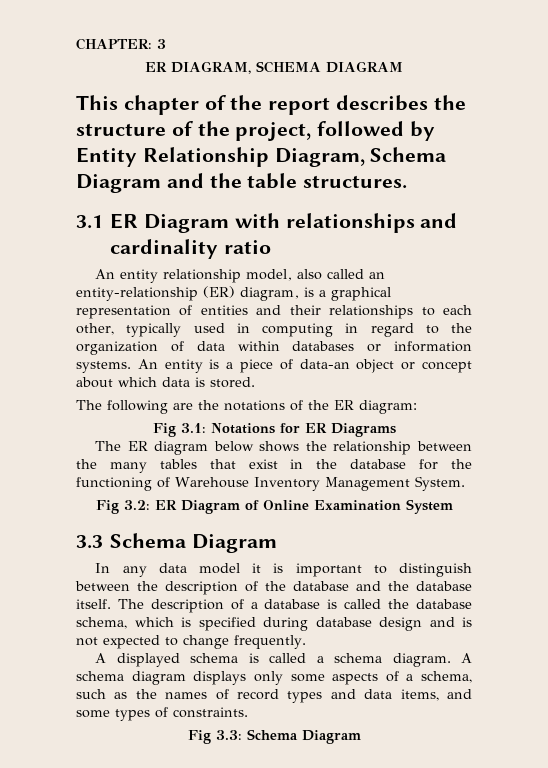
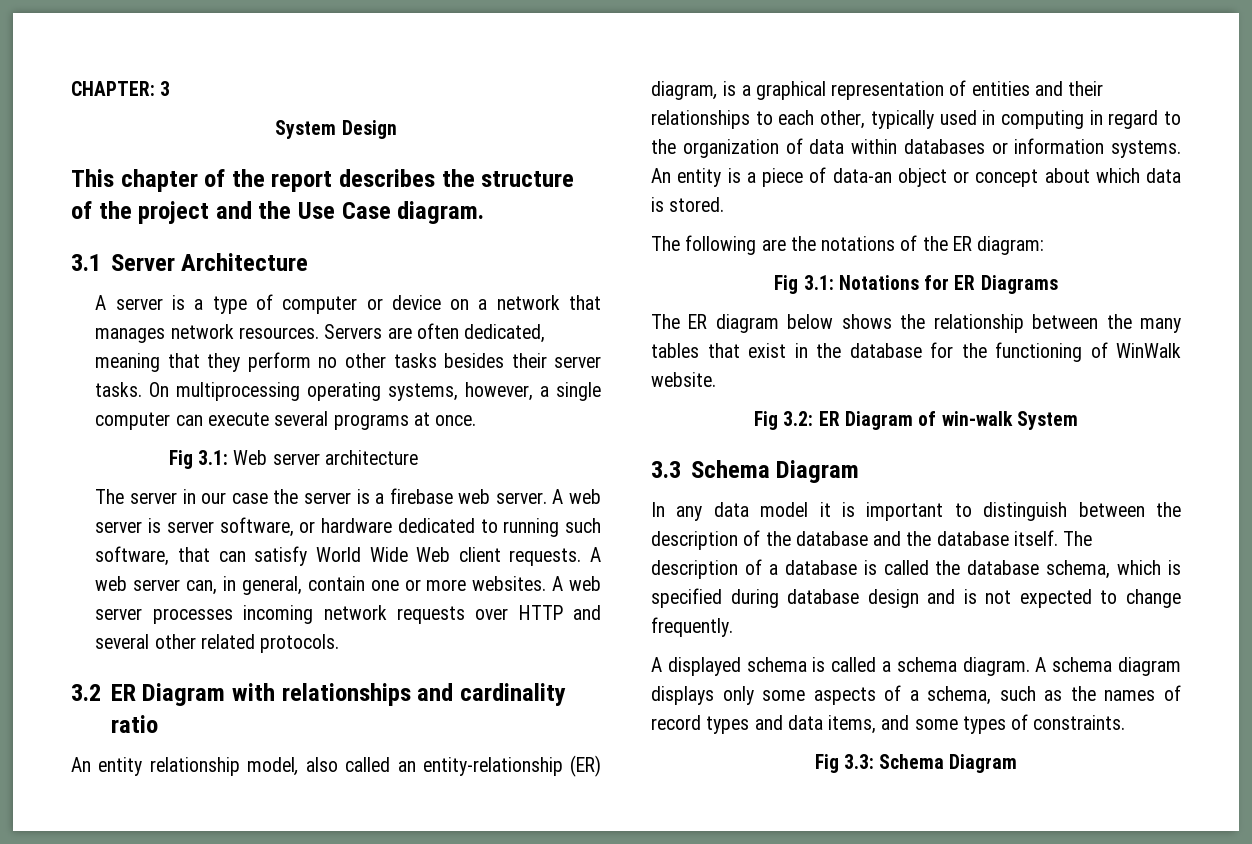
[145,61,403,74] ER DIAGRAM, SCHEMA DIAGRAM -> [275,120,397,139] System Design
[235,121,436,141] [76,147,447,167] [76,173,408,193] [76,215,103,229] project, followed by Entity Relationship Diagram, Schema Diagram and the table structures. // 3.1 -> [138,201,485,224] [71,253,309,271] [95,294,601,314] [95,323,546,343] [95,352,601,372] [95,382,601,401] [95,411,477,430] [168,450,419,469] [95,488,602,504] [95,517,601,537] [95,546,601,566] [95,576,601,595] [95,605,601,624] [95,634,340,653] [71,684,101,701] project and the Use Case diagram. // 3.1 Server Architecture // A server is a type of computer or device on a network that manages network resources. Servers are often dedicated, meaning that they perform no other tasks besides their server tasks. On multiprocessing operating systems, however, a single computer can execute several programs at once. // Fig 3.1: Web server architecture // The server in our case the server is a firebase web server. A web server is server software, or hardware dedicated to running such software, that can satisfy World Wide Web client requests. A web server can, in general, contain one or more websites. A web server processes incoming network requests over HTTP and several other related protocols. // 3.2
[175,476,465,491] Warehouse Inventory Management System. -> [1116,343,1181,358] [651,372,716,387] WinWalk website.
[262,500,401,511] Online Examination -> [941,411,1013,426] win-walk

